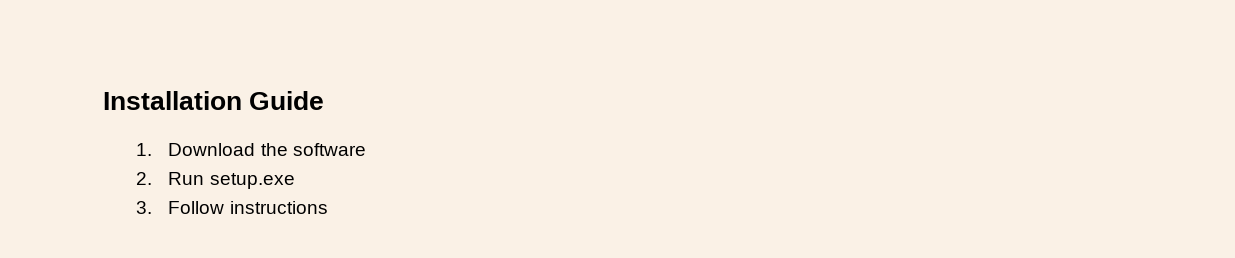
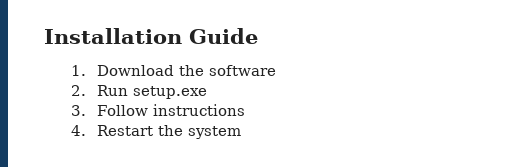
(328, 207) none -> [70,125,242,139] // 4. Restart the system

